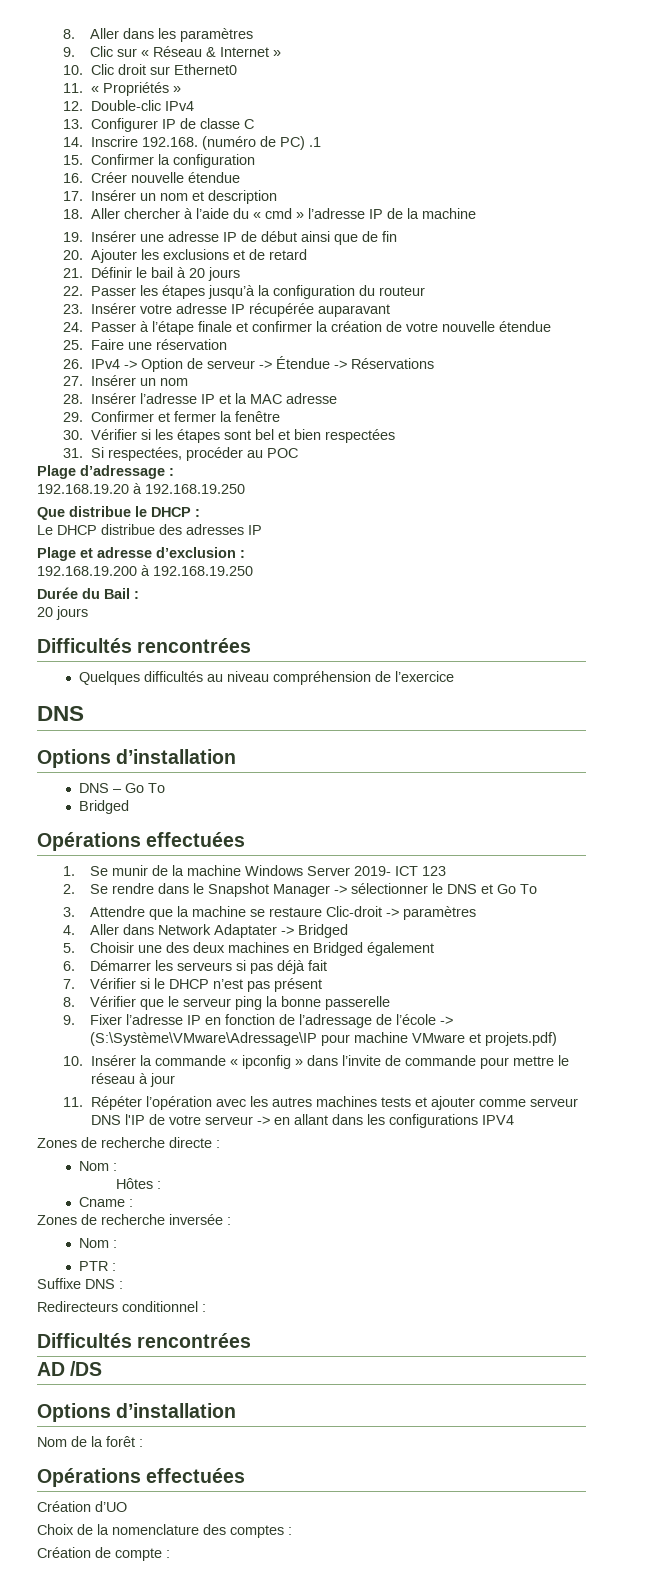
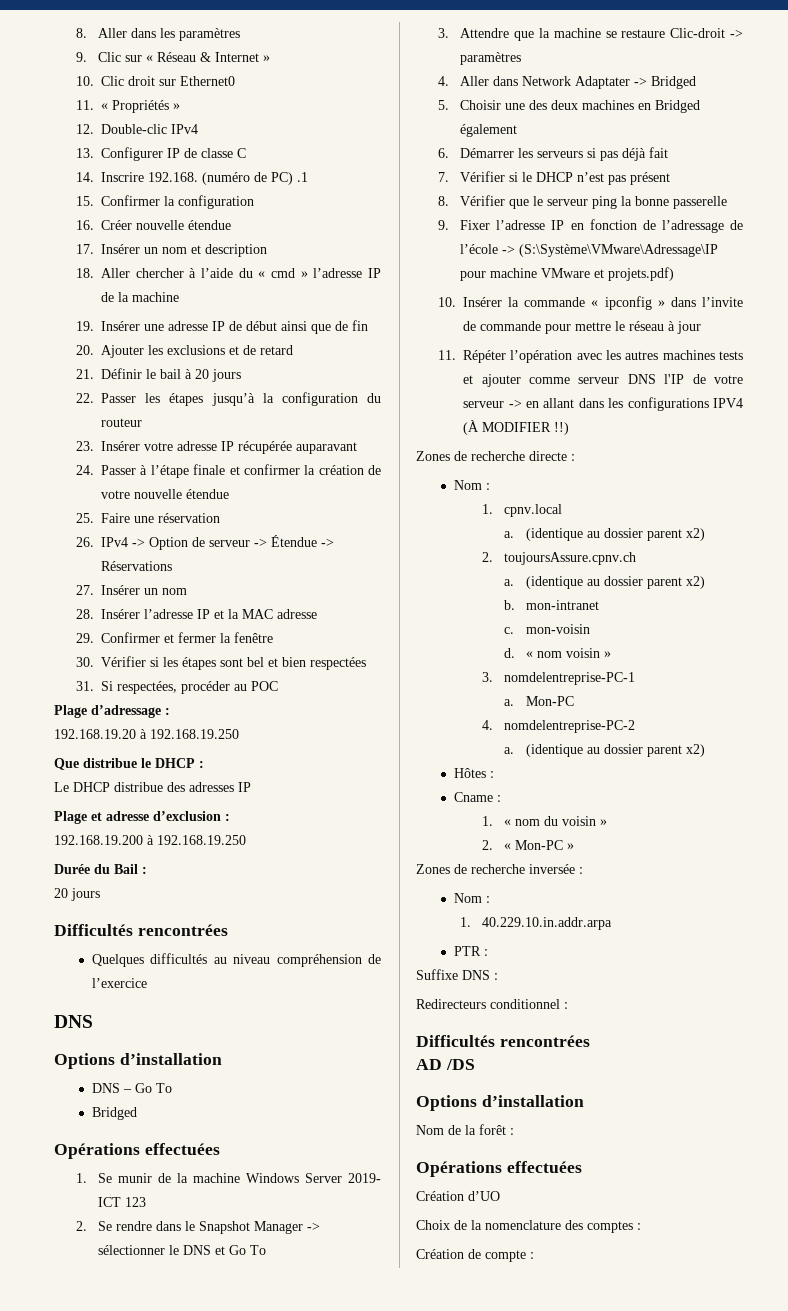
(514, 1120) none -> [463,420,570,435] (À MODIFIER !!)
[116,1178,162,1189] [79,1197,134,1207] Hôtes : // Cname : -> [482,504,563,517] [504,528,706,541] [482,552,637,565] [504,576,706,589] [504,600,600,610] [504,624,591,634] [504,648,612,658] [482,672,636,685] [504,696,575,706] [482,720,636,733] [504,744,706,757] [453,768,494,778] [453,792,501,802] [482,816,608,826] [482,840,575,850] 1. cpnv.local // a. (identique au dossier parent x2) // 2. toujoursAssure.cpnv.ch // a. (identique au dossier parent x2) // b. mon-intranet // c. mon-voisin // d. « nom voisin » // 3. nomdelentreprise-PC-1 // a. Mon-PC // 4. nomdelentreprise-PC-2 // a. (identique au dossier parent x2) // Hôtes : // Cname : // 1. « nom du voisin » // 2. « Mon-PC »
(118, 1244) none -> [460,917,613,930] // 1. 40.229.10.in.addr.arpa

